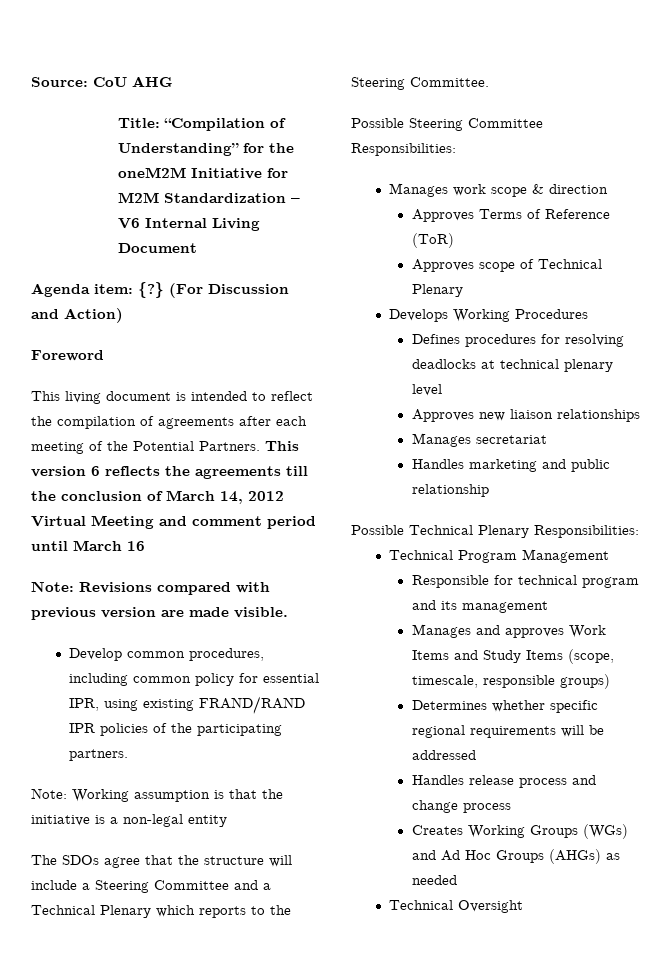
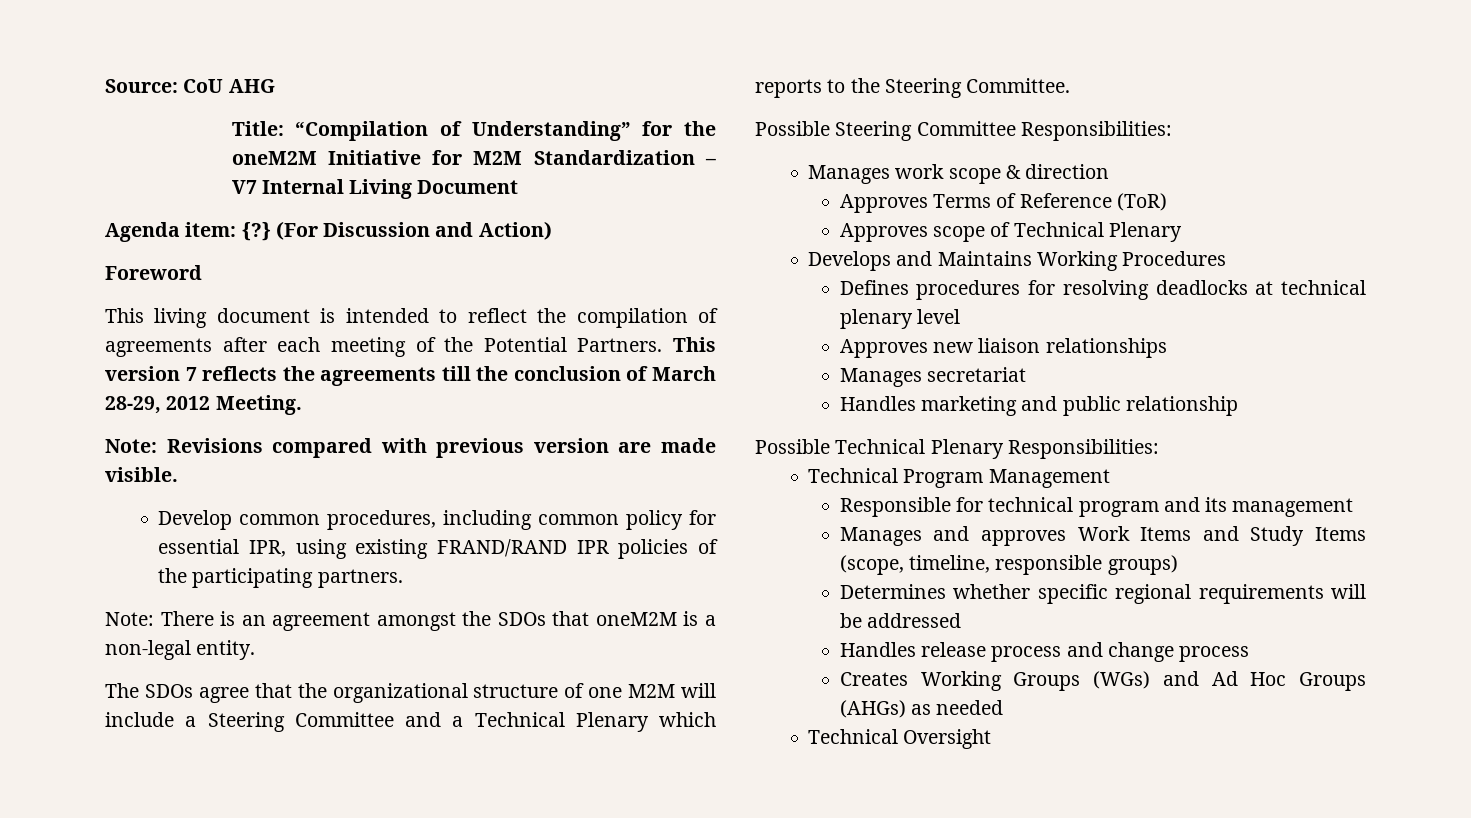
[117,218,140,229] V6 -> [231,180,257,194] V7
[91,466,100,476] 6 -> [185,367,197,381] 7
[220,491,284,504] [31,515,316,529] [31,540,145,551] 14, 2012 Virtual Meeting and comment period until March 16 -> [105,395,302,415] 28-29, 2012 Meeting.
[72,789,283,802] [31,815,90,826] Working assumption is that the initiative -> [160,611,677,631] There is an agreement amongst the SDOs that oneM2M
[188,815,227,827] entity -> [196,640,256,660] entity.
[204,856,264,865] structure -> [332,683,676,703] organizational structure of one M2M
(449, 315) none -> [896,251,1032,266] and Maintains
[411,675,478,688] timescale, -> [909,555,991,573] timeline,

